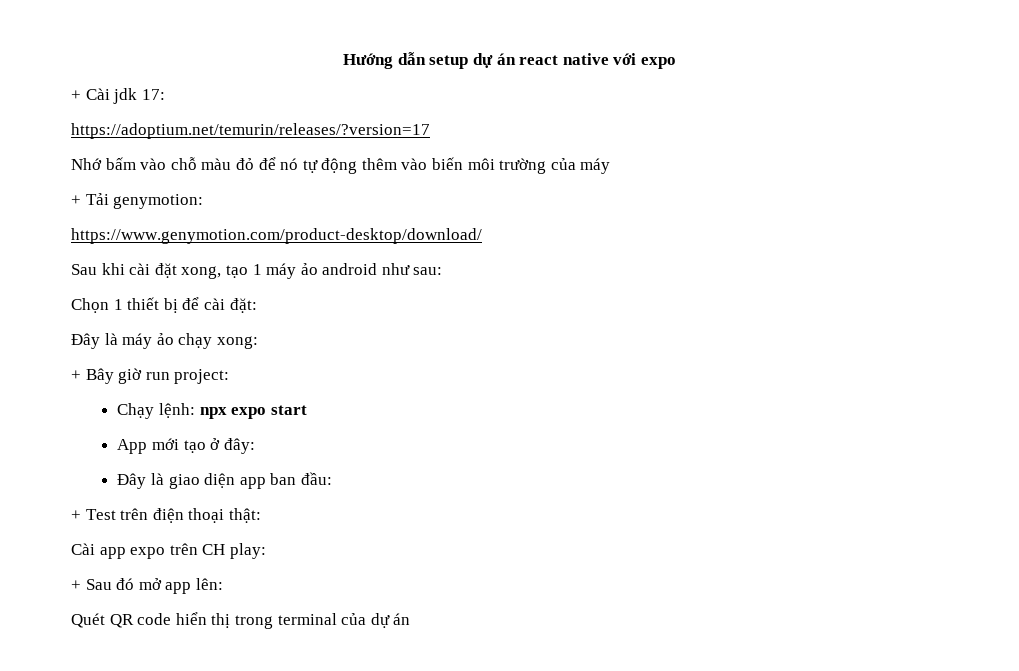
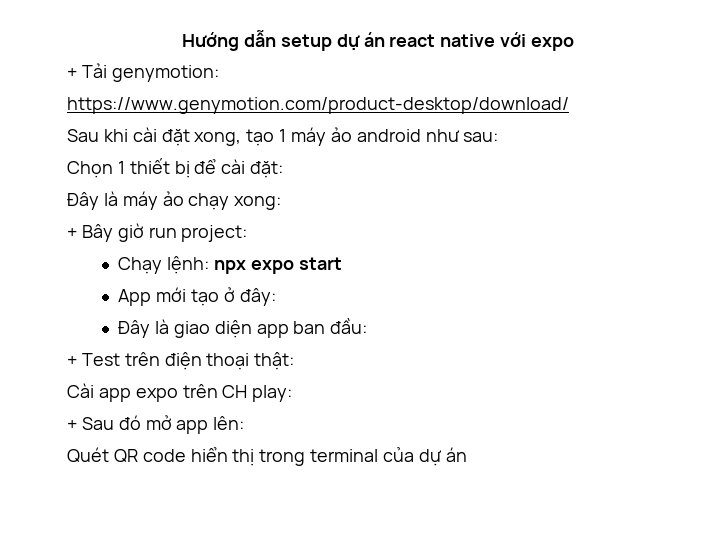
[71,88,165,104] [71,123,430,139] [71,157,611,174] // + Cài jdk 17: // https://adoptium.net/temurin/releases/?version=17 // Nhớ bấm vào chỗ màu đỏ để nó tự động thêm vào biến môi trường của máy -> (574, 44) none

